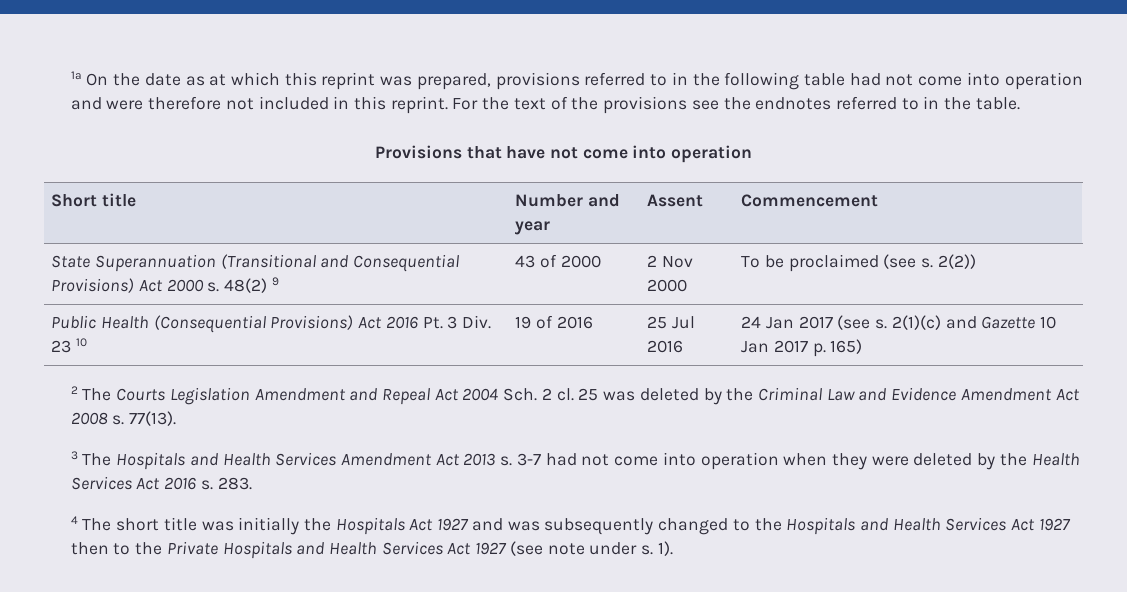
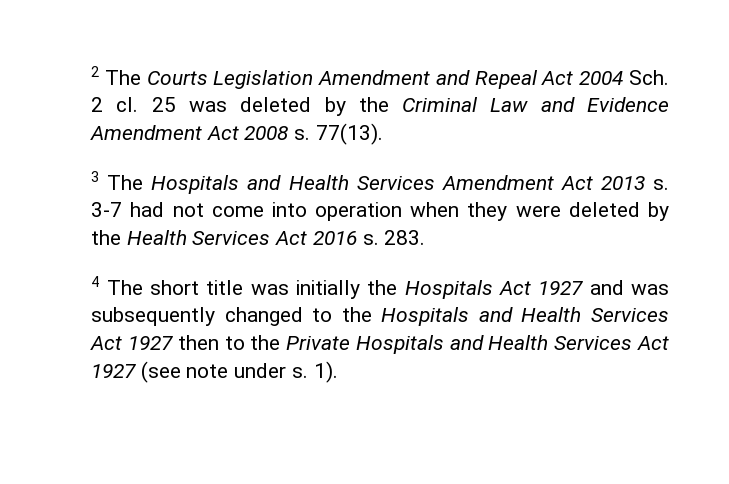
[70,71,1083,90] [70,96,1020,114] [374,145,753,163] [51,193,137,207] [515,194,621,207] [515,221,551,235] [647,194,704,207] [741,194,879,207] [51,254,460,272] [51,277,279,293] [515,254,601,268] [647,255,694,268] [647,279,688,292] [741,254,976,272] [51,315,492,333] [51,338,88,353] [515,315,593,329] [647,316,696,329] [647,340,684,353] [741,315,1057,330] [741,339,863,357] 1a On the date as at which this reprint was prepared, provisions referred to in the following table had not come into operation and were therefore not included in this reprint. For the text of the provisions see the endnotes referred to in the table. // Provisions that have not come into operation // Short title | Number and year | Assent | Commencement // State Superannuation (Transitional and Consequential Provisions) Act 2000 s. 48(2) 9 | 43 of 2000 | 2 Nov 2000 | To be proclaimed (see s. 2(2)) // Public Health (Consequential Provisions) Act 2016 Pt. 3 Div. 23 10 | 19 of 2016 | 25 Jul 2016 | 24 Jan 2017 (see s. 2(1)(c) and Gazette 10 Jan 2017 p. 165) // -> (91, 71) none

